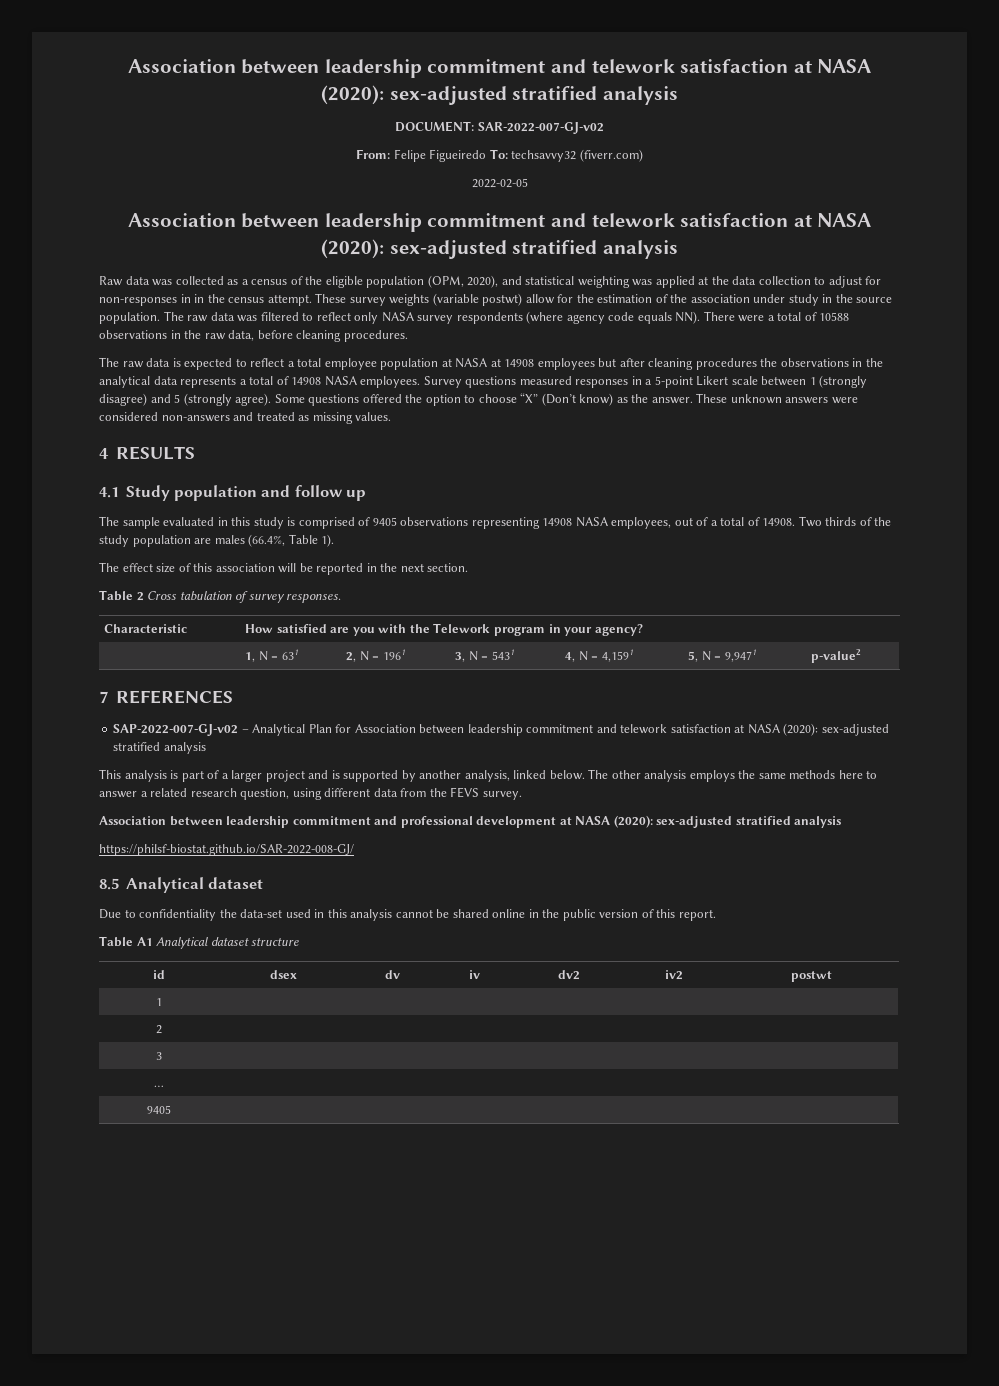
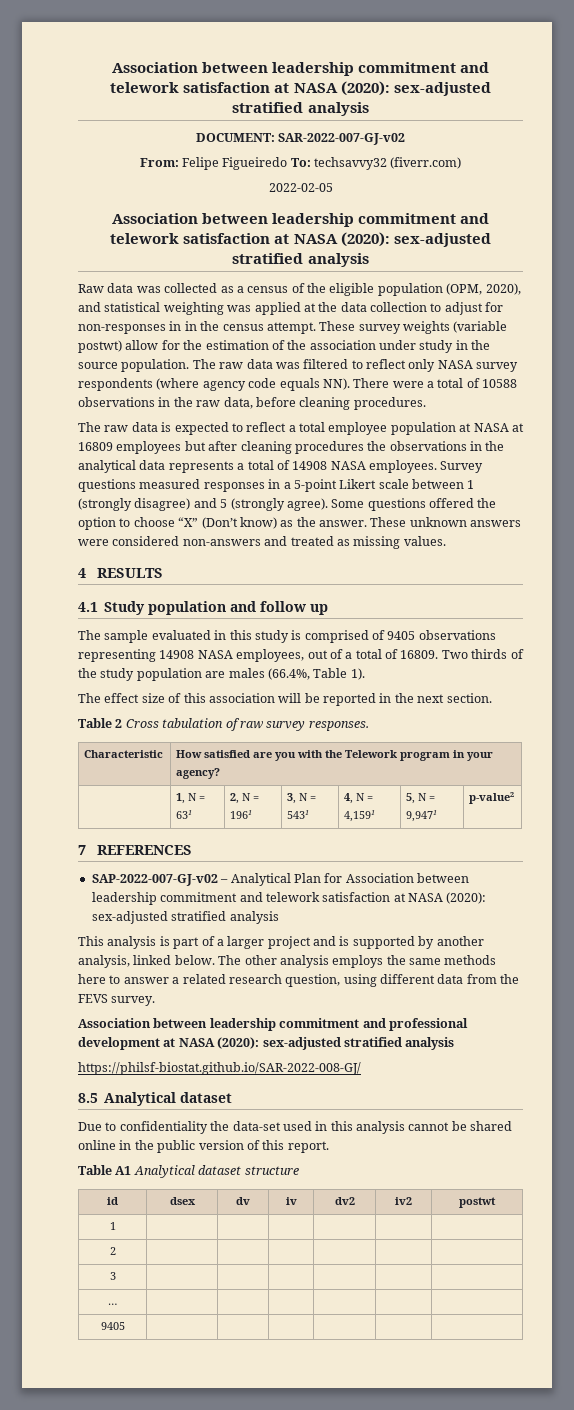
[504,359,535,367] 14908 -> [78,442,113,451] 16809
[762,518,796,526] 14908. -> [400,650,439,659] 16809.
(249, 597) none -> [239,721,263,729] raw

